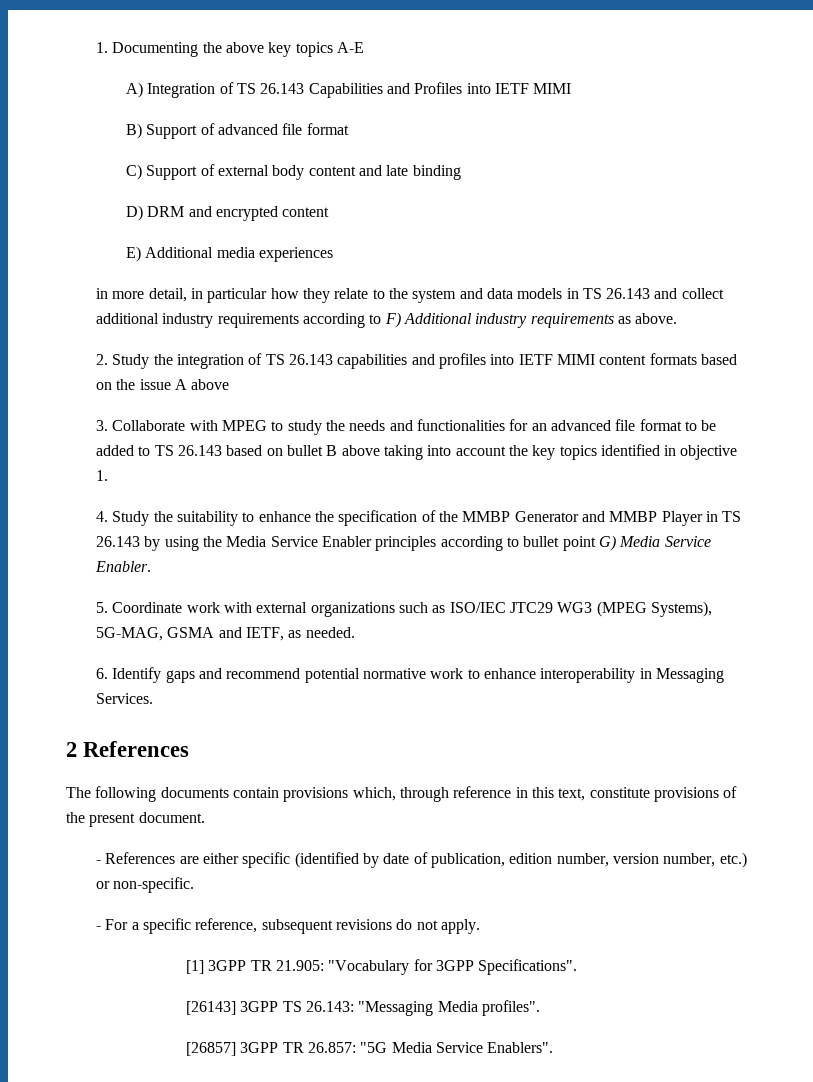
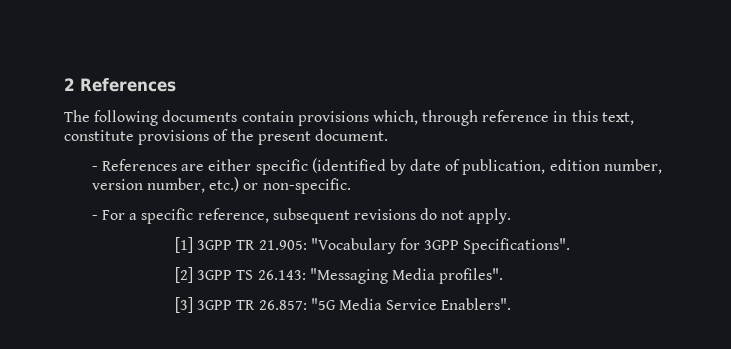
[96,42,364,57] [126,82,572,98] [126,123,349,139] [126,164,461,180] [126,205,330,221] [126,246,334,262] [96,288,724,303] [96,312,678,328] [96,353,737,369] [96,379,230,390] [96,419,717,435] [96,444,738,460] [96,470,109,481] [96,510,742,526] [96,535,711,551] [95,561,152,572] [96,601,712,617] [96,627,355,641] [96,667,724,683] [96,693,154,704] 1. Documenting the above key topics A-E // A) Integration of TS 26.143 Capabilities and Profiles into IETF MIMI // B) Support of advanced file format // C) Support of external body content and late binding // D) DRM and encrypted content // E) Additional media experiences // in more detail, in particular how they relate to the system and data models in TS 26.143 and collect additional industry requirements according to F) Additional industry requirements as above. // 2. Study the integration of TS 26.143 capabilities and profiles into IETF MIMI content formats based on the issue A above // 3. Collaborate with MPEG to study the needs and functionalities for an advanced file format to be added to TS 26.143 based on bullet B above taking into account the key topics identified in objective 1. // 4. Study the suitability to enhance the specification of the MMBP Generator and MMBP Player in TS 26.143 by using the Media Service Enabler principles according to bullet point G) Media Service Enabler. // 5. Coordinate work with external organizations such as ISO/IEC JTC29 WG3 (MPEG Systems), 5G-MAG, GSMA and IETF, as needed. // 6. Identify gaps and recommend potential normative work to enhance interoperability in Messaging Services. // -> (64, 84) none
[186,1001,237,1015] [26143] -> [175,267,194,283] [2]
[186,1042,237,1056] [26857] -> [175,297,194,313] [3]

